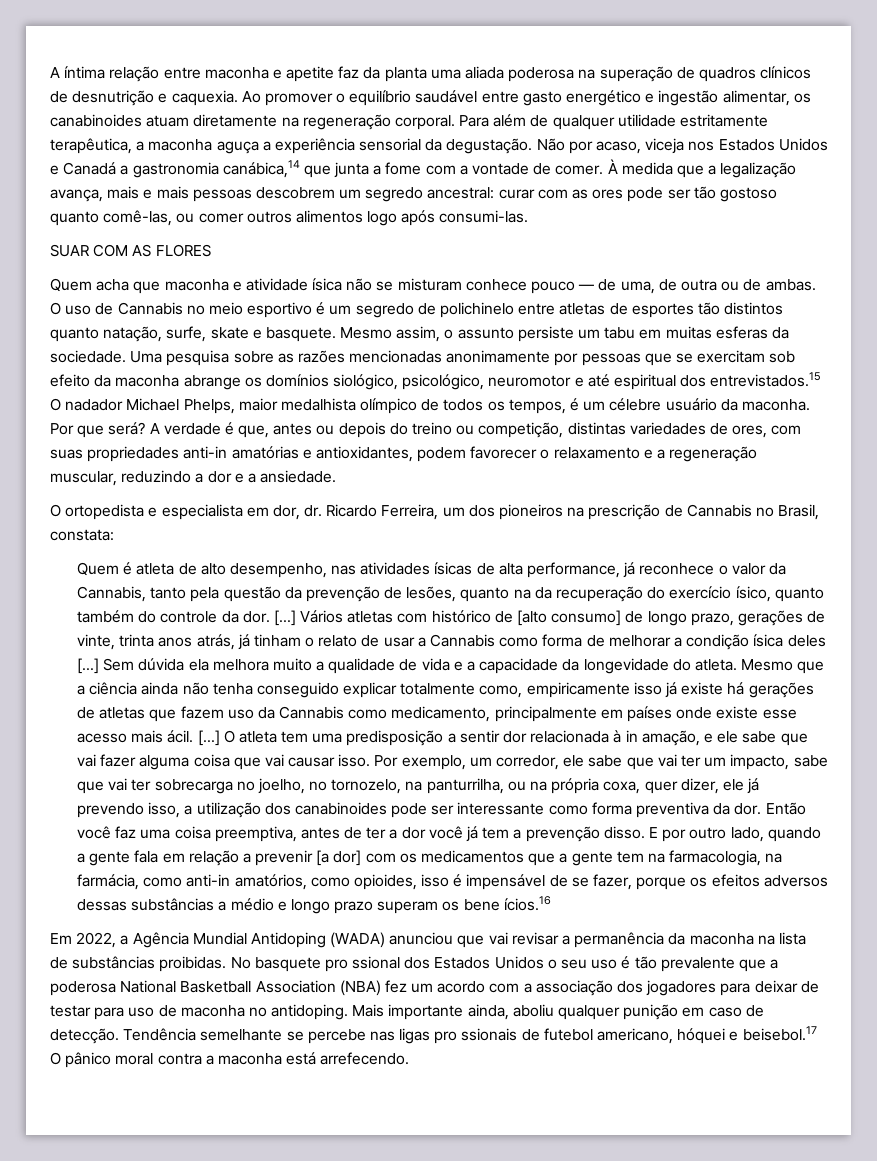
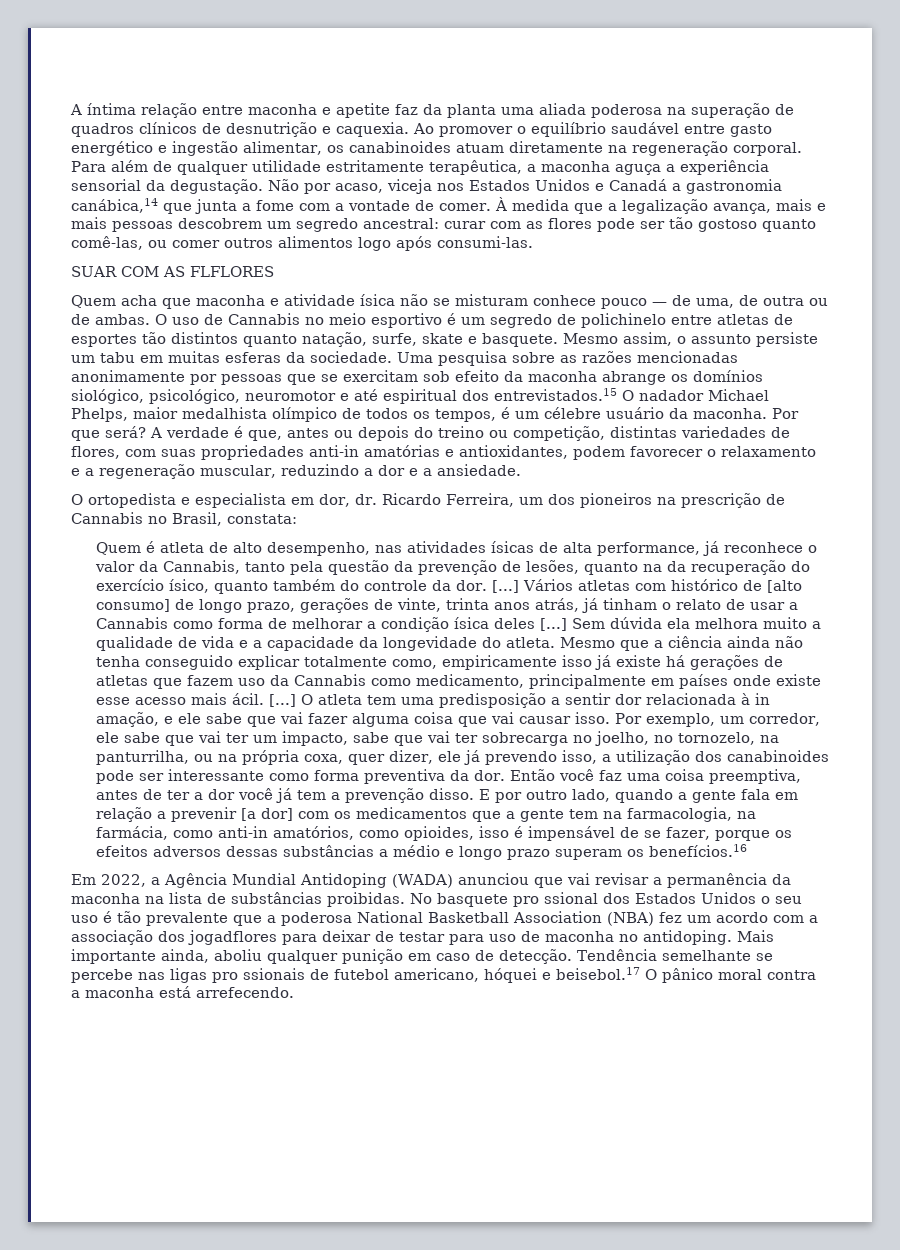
[592,189,624,199] ores -> [548,218,592,229] flores
[155,244,211,257] FLORES -> [190,266,274,277] FLFLORES
[732,425,768,438] ores, -> [71,446,120,459] flores,
[463,896,551,911] bene ícios.16 -> [648,844,747,857] benefícios.16
[646,980,717,996] jogadores -> [188,930,277,945] jogadflores

